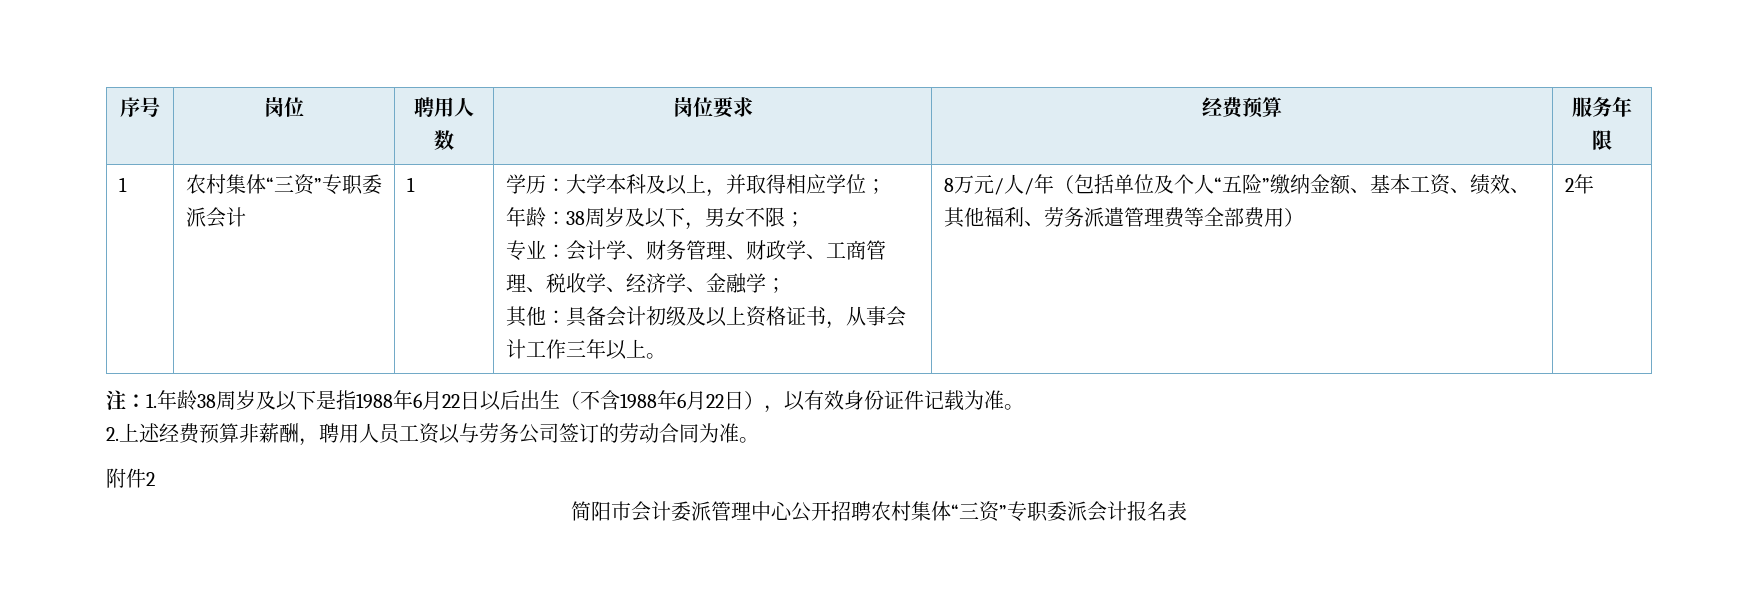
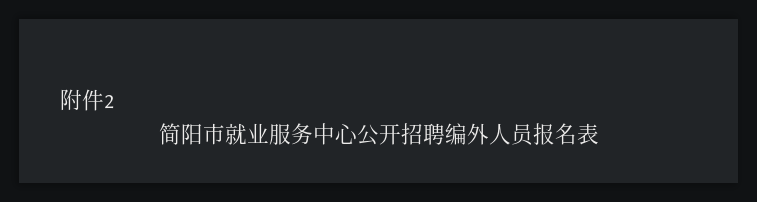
[120,97,160,117] [264,97,304,117] [414,97,474,117] [434,130,454,150] [672,97,753,118] [1202,97,1282,118] [1572,96,1632,117] [1592,130,1612,150] [118,177,127,192] [185,174,382,195] [185,207,246,228] [406,177,415,192] [505,174,886,197] [505,207,805,230] [505,240,886,261] [505,273,786,294] [505,306,906,329] [505,339,666,360] [943,174,1530,195] [943,207,1304,228] [1564,174,1594,194] [106,390,1024,413] [106,423,759,446] [106,468,155,488] [571,501,1127,522] 序号 | 岗位 | 聘用人数 | 岗位要求 | 经费预算 | 服务年限 // 1 | 农村集体“三资”专职委派会计 | 1 | 学历：大学本科及以上，并取得相应学位； // 年龄：38周岁及以下，男女不限； // 专业：会计学、财务管理、财政学、工商管理、税收学、经济学、金融学； // 其他：具备会计初级及以上资格证书，从事会计工作三年以上。 | 8万元/人/年（包括单位及个人“五险”缴纳金额、基本工资、绩效、其他福利、劳务派遣管理费等全部费用） | 2年 // 注：1.年龄38周岁及以下是指1988年6月22日以后出生（不含1988年6月22日），以有效身份证件记载为准。 // 2.上述经费预算非薪酬，聘用人员工资以与劳务公司签订的劳动合同为准。 // 附件2 // 简阳市会计委派管理中心公开招聘农村集体“三资”专职委派会计 -> [60,89,114,111] [158,123,534,146] 附件2 // 简阳市就业服务中心公开招聘编外人员

